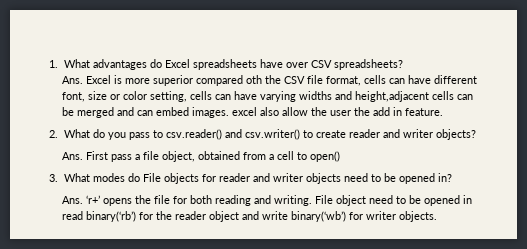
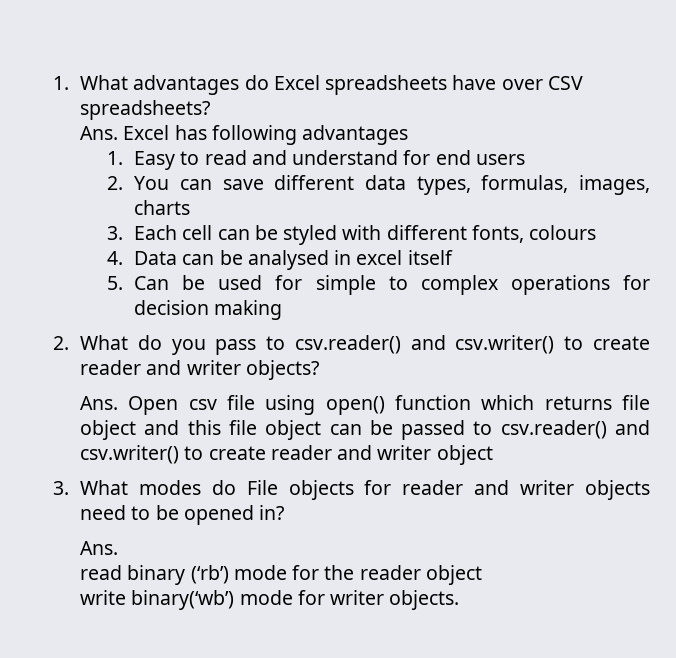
[113,75,477,86] [61,91,473,102] [61,107,443,118] is more superior compared oth the CSV file format, cells can have different font, size or color setting, cells can have varying widths and height,adjacent cells can be merged and can embed images. excel also allow the user the add in feature. -> [174,125,409,145] [107,150,526,170] [107,175,650,195] [134,200,191,215] [107,225,597,245] [107,250,453,270] [107,275,650,295] [134,300,283,320] has following advantages // 1. Easy to read and understand for end users // 2. You can save different data types, formulas, images, charts // 3. Each cell can be styled with different fonts, colours // 4. Data can be analysed in excel itself // 5. Can be used for simple to complex operations for decision making
[85,151,340,162] First pass a file object, obtained from a cell to open() -> [128,395,650,415] [80,420,650,440] [80,445,493,465] Open csv file using open() function which returns file object and this file object can be passed to csv.reader() and csv.writer() to create reader and writer object
[85,195,472,206] [61,211,136,222] ‘r+’ opens the file for both reading and writing. File object need to be opened in read binary(‘rb’) -> [80,565,287,585] // read binary (‘rb’) mode
[241,211,259,220] and -> (482, 575) //
(346, 216) none -> [239,590,293,605] mode

